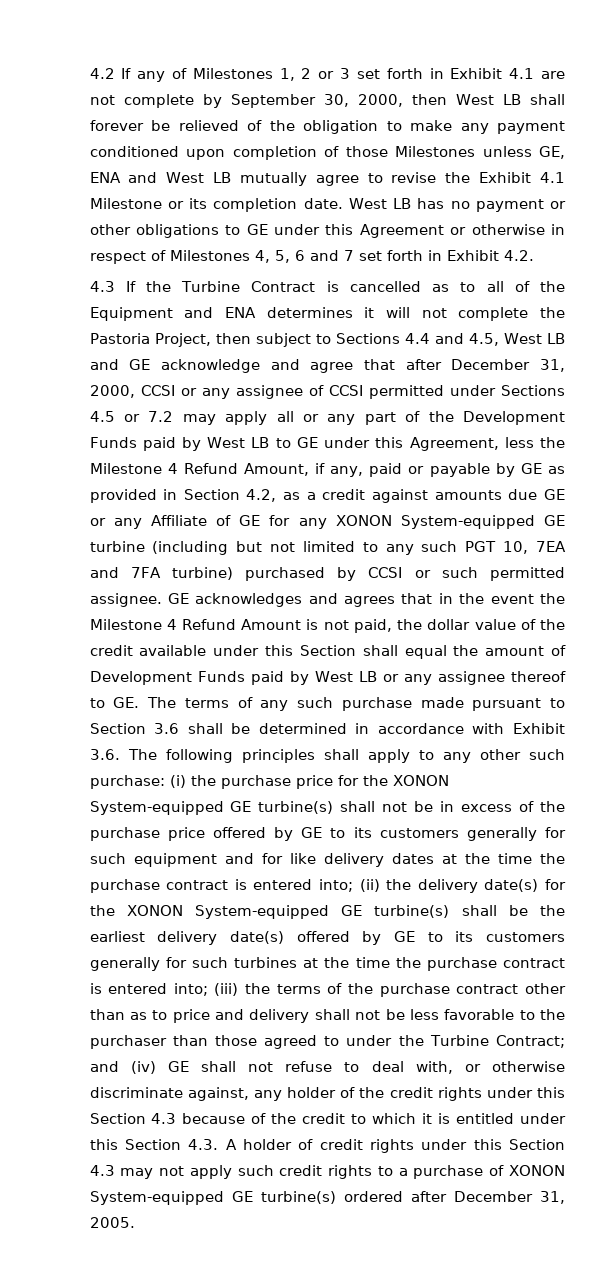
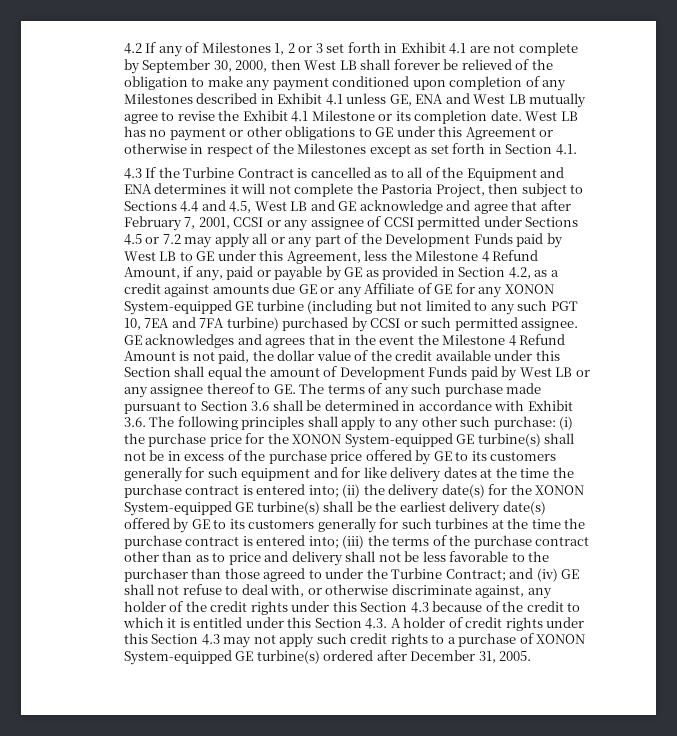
[345,146,476,157] those Milestones -> [542,80,567,91] [123,93,343,105] any Milestones described in Exhibit 4.1
[169,250,534,263] Milestones 4, 5, 6 and 7 set forth in Exhibit 4.2. -> [272,143,577,157] the Milestones except as set forth in Section 4.1.
[451,359,565,372] [89,385,135,398] December 31, 2000, -> [123,216,230,231] February 7, 2001,

